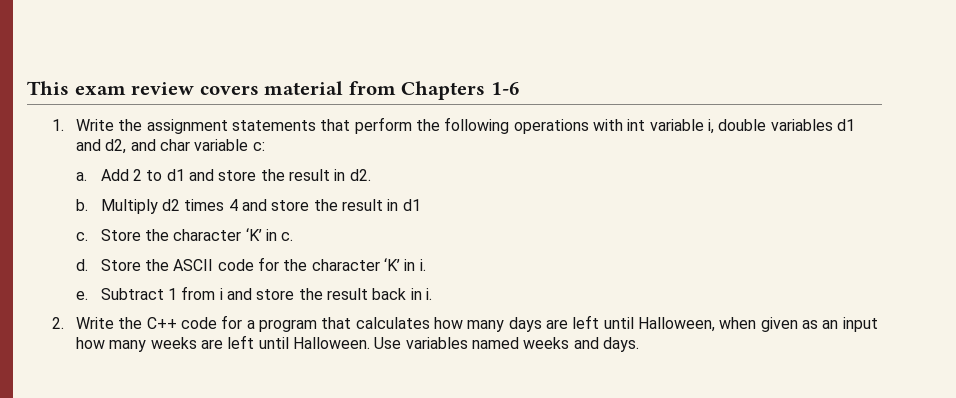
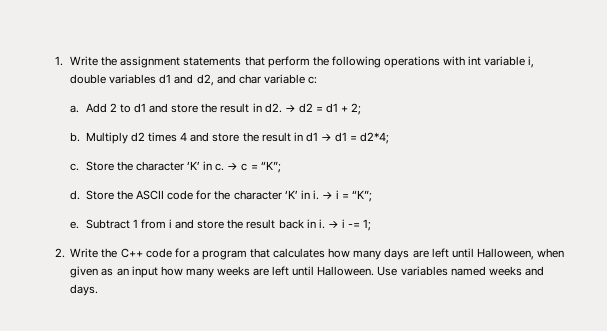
[27,81,520,100] This exam review covers material from Chapters 1-6 // -> (54, 61) none
(371, 175) none -> [284,103,362,115] → d2 = d1 + 2;
(421, 205) none -> [320,132,390,144] → d1 = d2*4;
(294, 236) none -> [227,161,281,173] → c = “K”;
(426, 265) none -> [321,190,373,202] → i = “K”;
(432, 294) none -> [327,219,372,231] → i -= 1;

